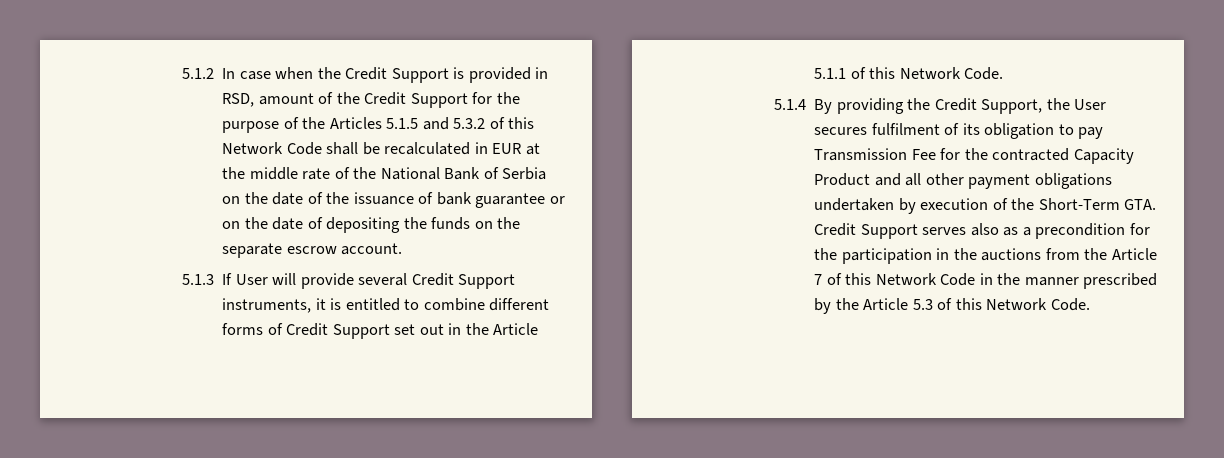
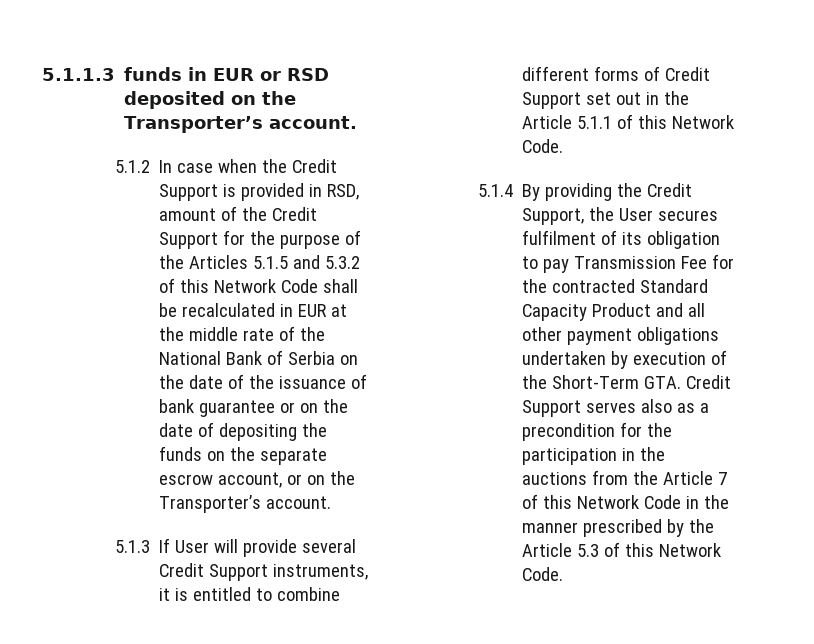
(182, 73) none -> [42,67,330,81] [124,91,297,109] [124,116,358,133] 5.1.1.3 funds in EUR or RSD deposited on the Transporter’s account. //
(337, 250) none -> [218,471,356,488] [159,495,262,513] account, or on the Transporter’s
(1070, 154) none -> [640,279,709,293] Standard

